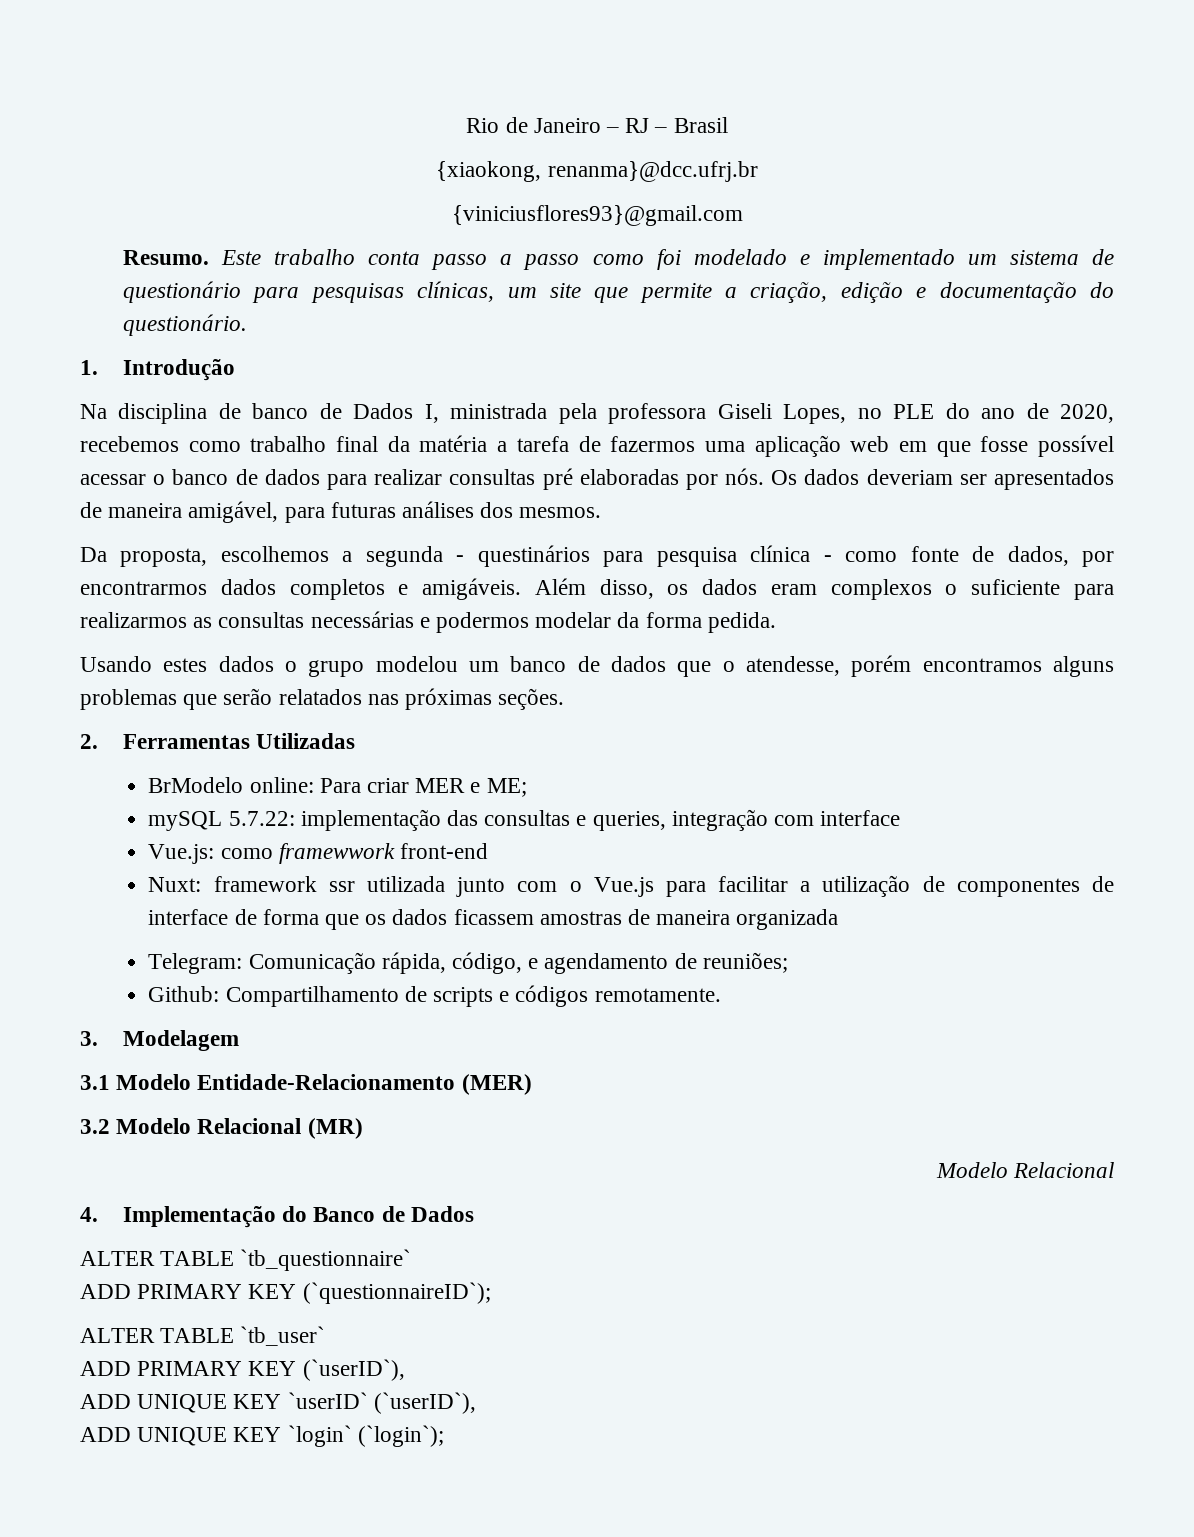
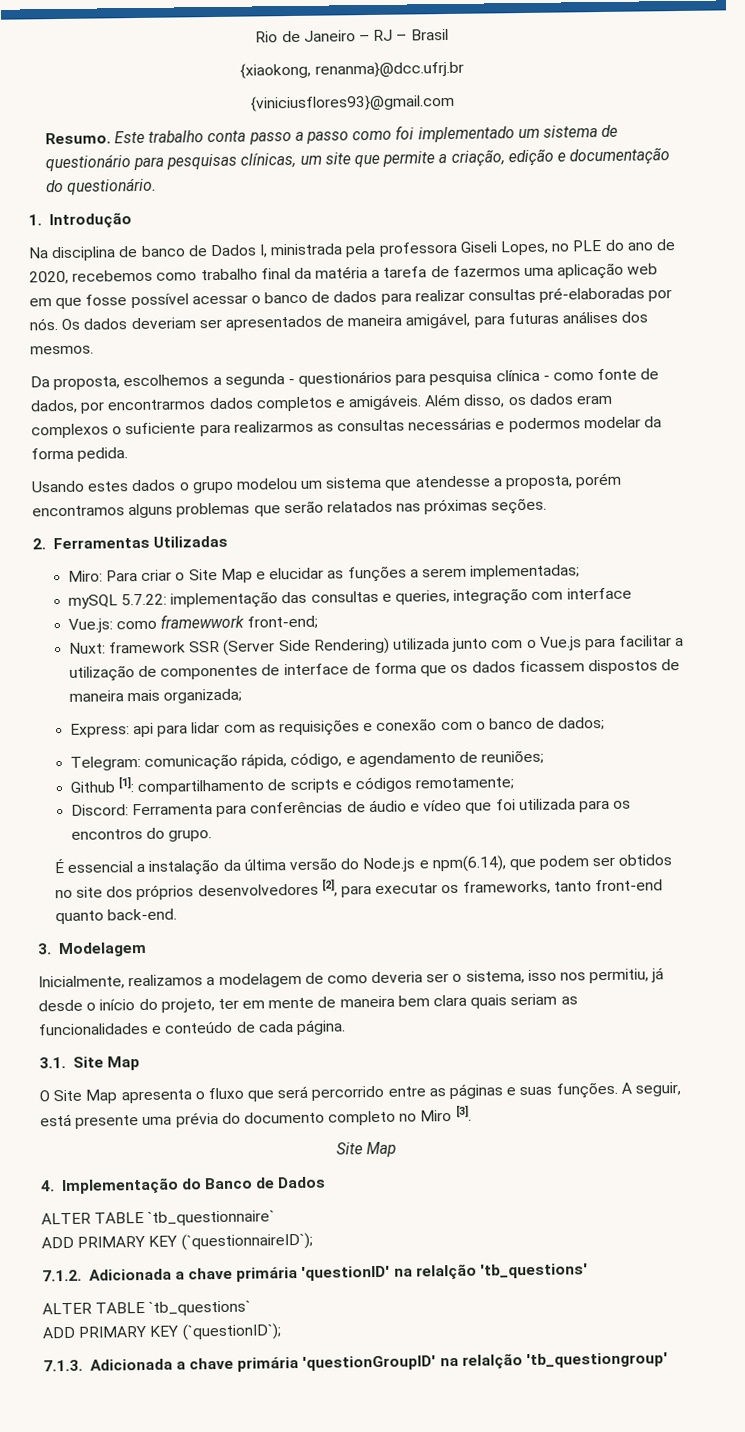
[693,249,810,265] modelado e -> (415, 132) none
[542,468,679,490] pré elaboradas -> [539,286,646,303] pré-elaboradas
[477,545,590,567] questinários -> [298,370,393,387] questionários
[510,656,840,677] banco de dados que o atendesse, -> [325,475,574,491] sistema que atendesse a proposta,
[148,777,527,797] BrModelo online: Para criar MER e ME; -> [67,564,581,583] Miro: Para criar o Site Map e elucidar as funções a serem implementadas;
[399,843,488,859] front-end -> [247,615,319,630] front-end;
[328,881,355,892] ssr -> [189,637,390,656] SSR (Server Side Rendering)
[539,909,839,930] amostras de maneira organizada -> [587,659,681,675] [68,688,243,704] [69,716,606,738] dispostos de maneira mais organizada; // Express: api para lidar com as requisições e conexão com o banco de dados;
[248,952,376,974] Comunicação -> [144,753,239,771] comunicação
[148,986,399,1007] Github: Compartilhamento -> [69,776,265,796] Github [1]: compartilhamento
[594,988,721,1002] [80,1030,240,1051] [80,1074,532,1095] [80,1118,363,1139] [935,1162,1114,1178] remotamente. // 3. Modelagem // 3.1 Modelo Entidade-Relacionamento (MER) // 3.2 Modelo Relacional (MR) // Modelo Relacional -> [415,777,515,791] [70,798,632,818] [70,827,213,842] [53,854,673,876] [54,878,663,901] [54,908,178,925] [37,941,147,958] [38,967,665,990] [38,993,578,1013] [38,1019,346,1036] [39,1056,140,1071] [39,1081,681,1104] [40,1104,472,1129] [335,1141,397,1158] remotamente; // Discord: Ferramenta para conferências de áudio e vídeo que foi utilizada para os encontros do grupo. // É essencial a instalação da última versão do Node.js e npm(6.14), que podem ser obtidos no site dos próprios desenvolvedores [2], para executar os frameworks, tanto front-end quanto back-end. // 3. Modelagem // Inicialmente, realizamos a modelagem de como deveria ser o sistema, isso nos permitiu, já desde o início do projeto, ter em mente de maneira bem clara quais seriam as funcionalidades e conteúdo de cada página. // 3.1. Site Map // O Site Map apresenta o fluxo que será percorrido entre as páginas e suas funções. A seguir, está presente uma prévia do documento completo no Miro [3]. // Site Map
[80,1326,326,1346] [80,1359,405,1381] [80,1392,476,1414] [80,1425,444,1447] // ALTER TABLE `tb_user` // ADD PRIMARY KEY (`userID`), // ADD UNIQUE KEY `userID` (`userID`), // ADD UNIQUE KEY `login` (`login`); -> [42,1263,589,1282] [42,1300,252,1316] [42,1323,282,1341] [43,1352,669,1372] // 7.1.2. Adicionada a chave primária 'questionID' na relalção 'tb_questions' // ALTER TABLE `tb_questions` // ADD PRIMARY KEY (`questionID`); // 7.1.3. Adicionada a chave primária 'questionGroupID' na relalção 'tb_questiongroup'

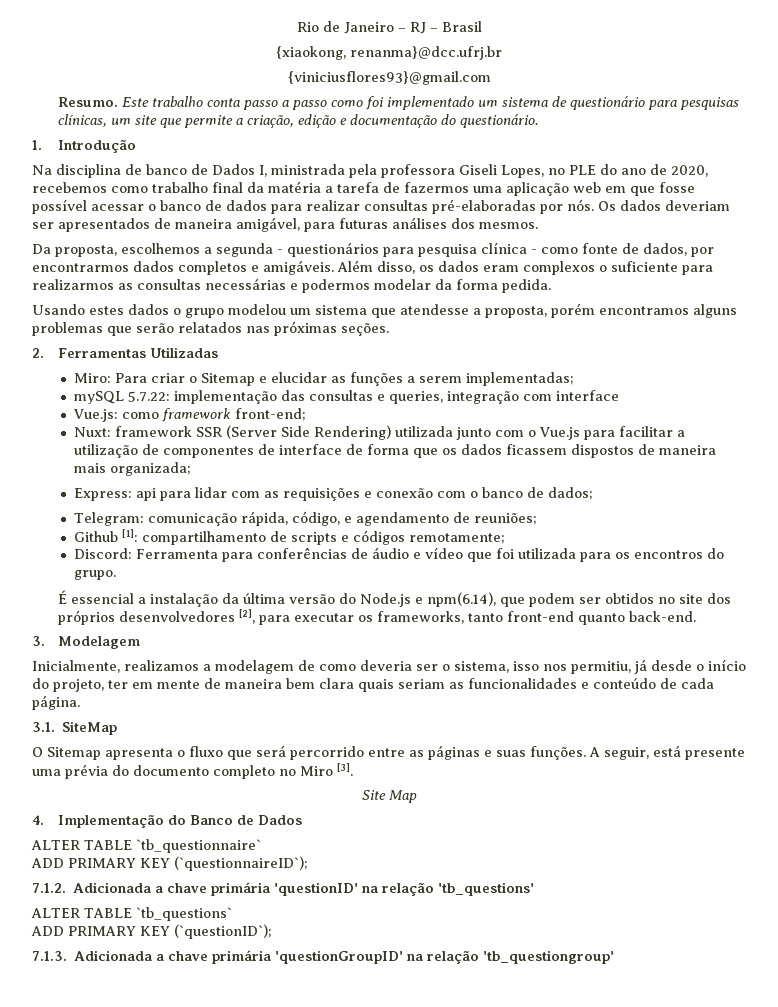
[188,568,253,583] Site Map -> [200,373,255,386] Sitemap
[160,613,245,629] framewwork -> [161,408,231,422] framework
[72,1056,140,1071] Site Map -> [62,721,118,735] SiteMap
[53,1089,118,1104] Site Map -> [47,747,101,760] Sitemap
[415,1263,477,1280] relalção -> [382,883,435,896] relação
[461,1353,523,1369] relalção -> [427,951,480,964] relação

